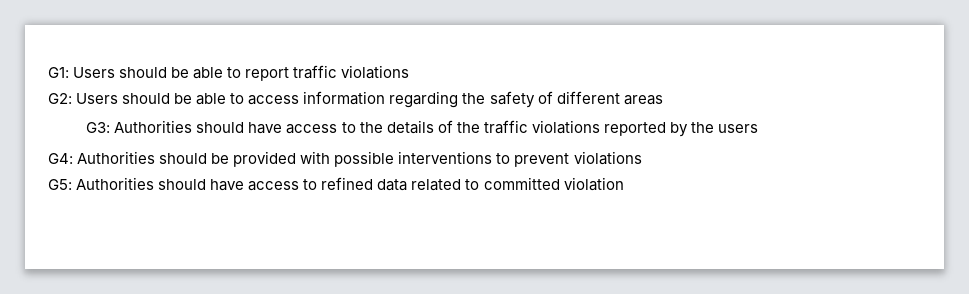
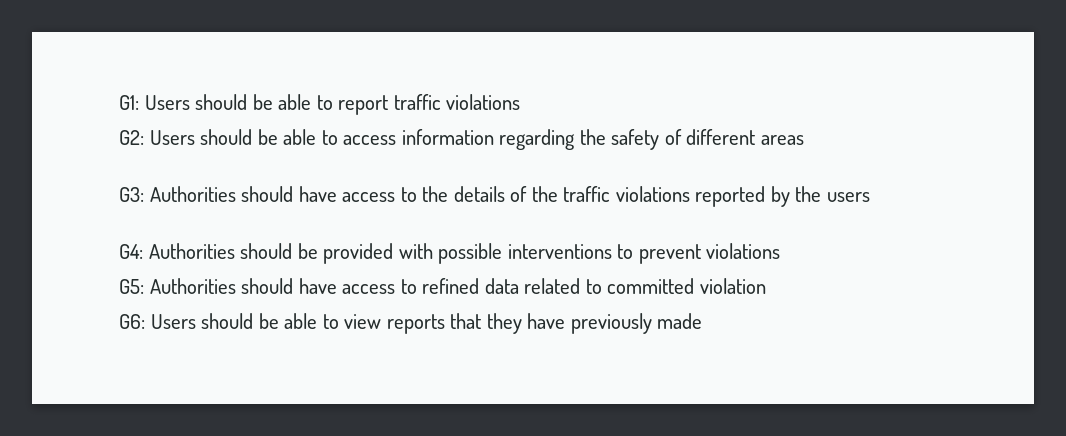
(624, 184) none -> [119,313,703,334] // G6: Users should be able to view reports that they have previously made

